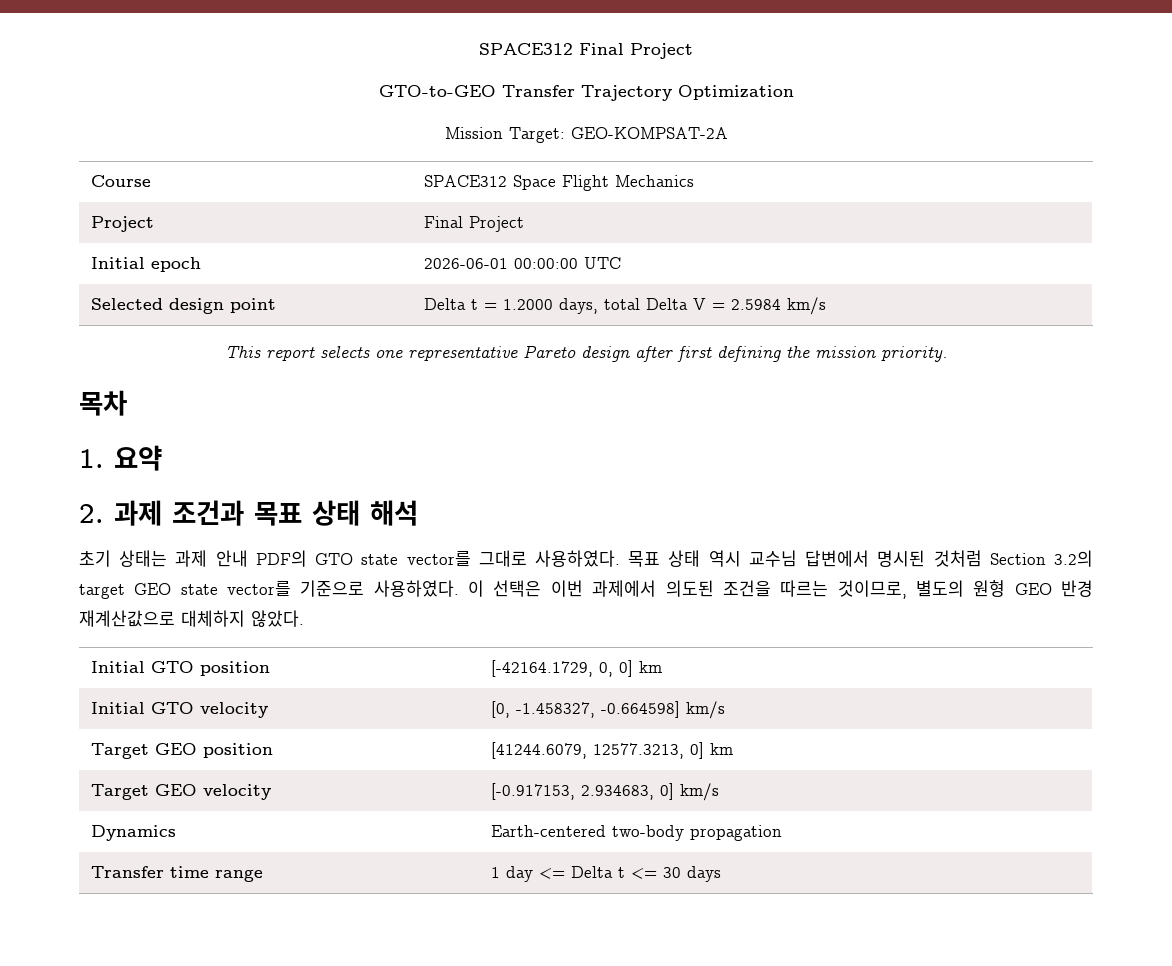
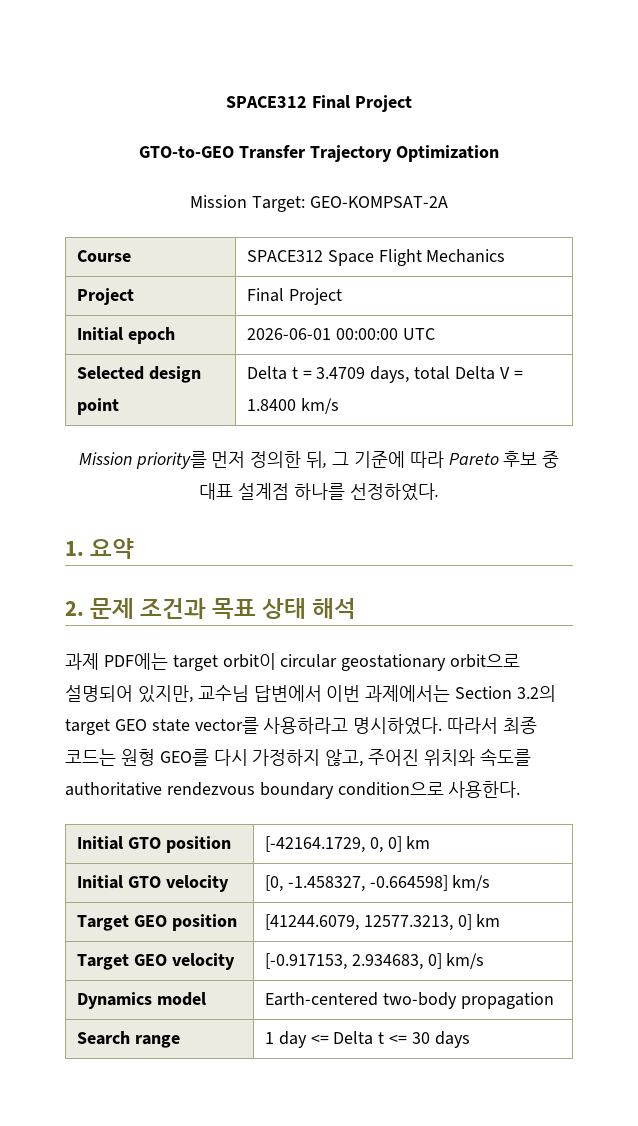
[502,299,553,310] 1.2000 -> [316,367,366,379] 3.4709
[730,297,826,315] [224,345,948,362] [79,390,127,416] 2.5984 km/s // This report selects one representative Pareto design after first defining the mission priority. // 목차 -> [246,398,339,414] [78,451,560,469] [199,483,439,501] 1.8400 km/s // Mission priority를 먼저 정의한 뒤, 그 기준에 따라 Pareto 후보 중 대표 설계점 하나를 선정하였다.
[114,500,162,526] 과제 -> [90,598,135,619] 문제
[79,550,982,567] 초기 상태는 과제 안내 PDF의 GTO state vector를 그대로 사용하였다. 목표 상태 역시 교수님 답변에서 명시된 것처럼 -> [65,653,521,671] [65,685,451,703] 과제 PDF에는 target orbit이 circular geostationary orbit으로 설명되어 있지만, 교수님 답변에서 이번 과제에서는
[300,580,1094,599] [79,610,304,627] 기준으로 사용하였다. 이 선택은 이번 과제에서 의도된 조건을 따르는 것이므로, 별도의 원형 GEO 반경 재계산값으로 대체하지 않았다. -> [263,717,538,735] [65,748,531,767] [65,781,521,799] 사용하라고 명시하였다. 따라서 최종 코드는 원형 GEO를 다시 가정하지 않고, 주어진 위치와 속도를 authoritative rendezvous boundary condition으로 사용한다.
(176, 833) none -> [156,992,206,1006] model
[90,866,209,878] Transfer time -> [76,1031,130,1045] Search

